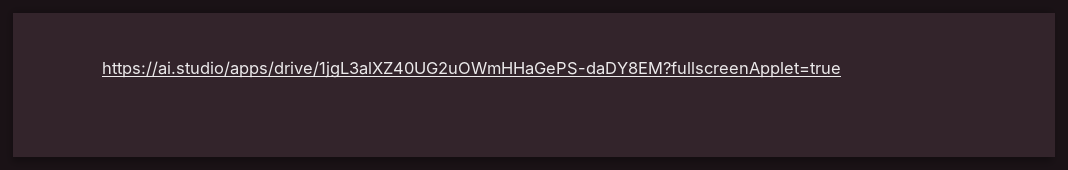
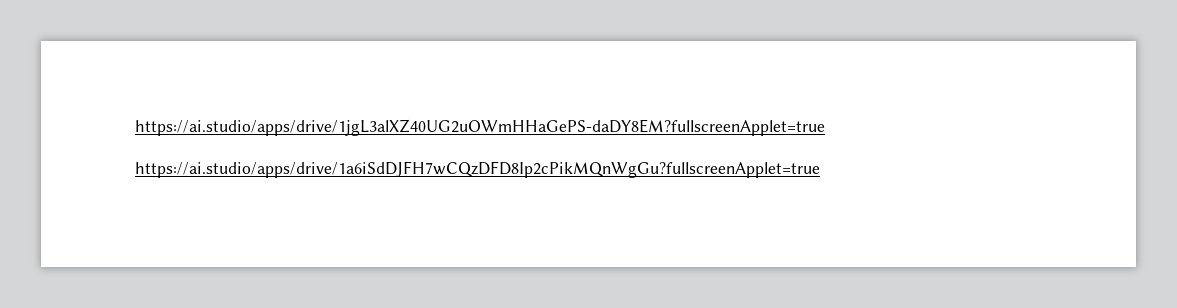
(841, 69) none -> [135,161,820,178] // https://ai.studio/apps/drive/1a6iSdDJFH7wCQzDFD8Ip2cPikMQnWgGu?fullscreenApplet=true

